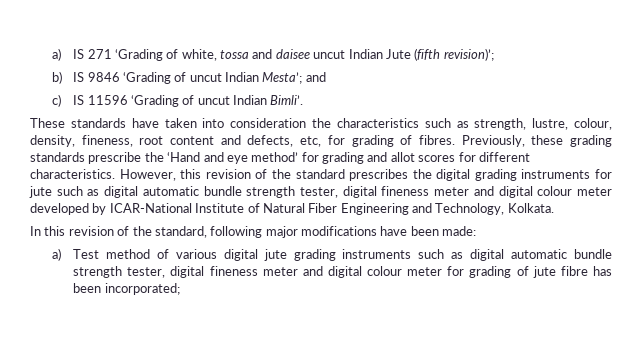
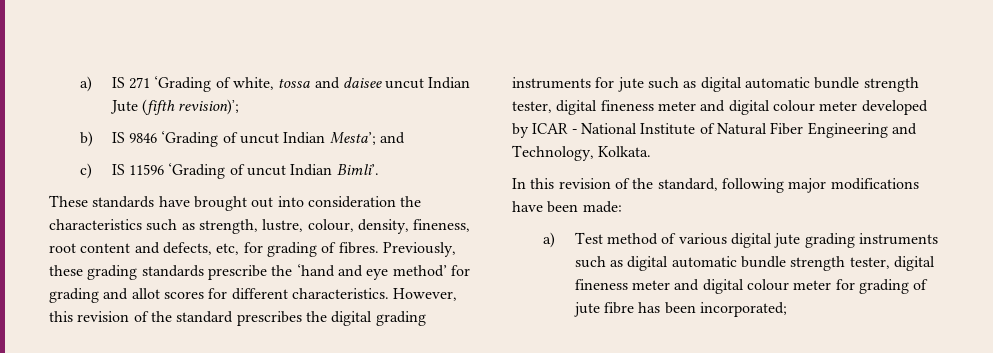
[164,118,197,128] taken -> [193,196,274,211] brought out
[167,152,201,162] ‘Hand -> [296,264,335,277] ‘hand
[109,203,192,213] ICAR-National -> [532,123,637,134] ICAR - National

